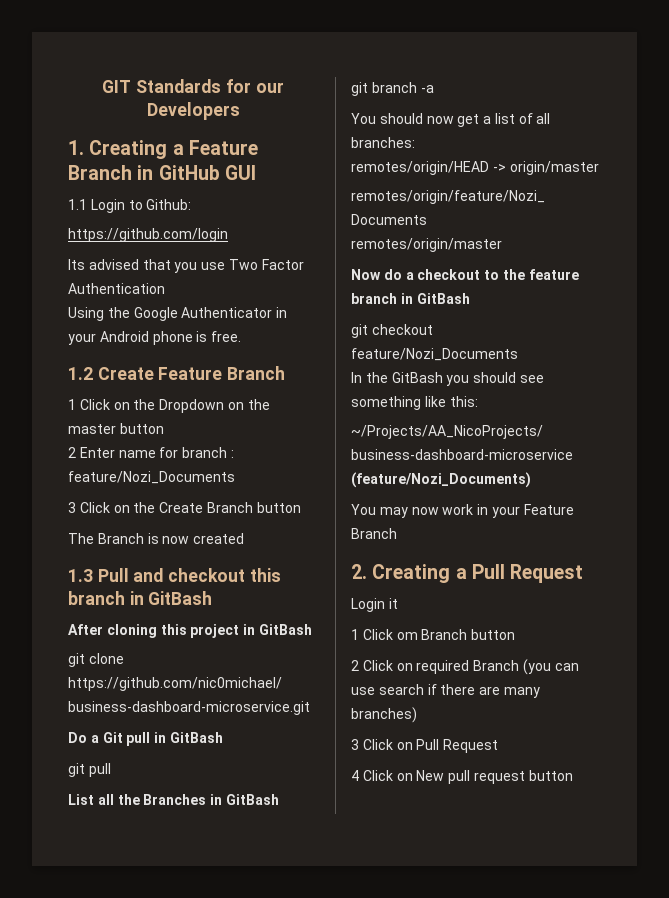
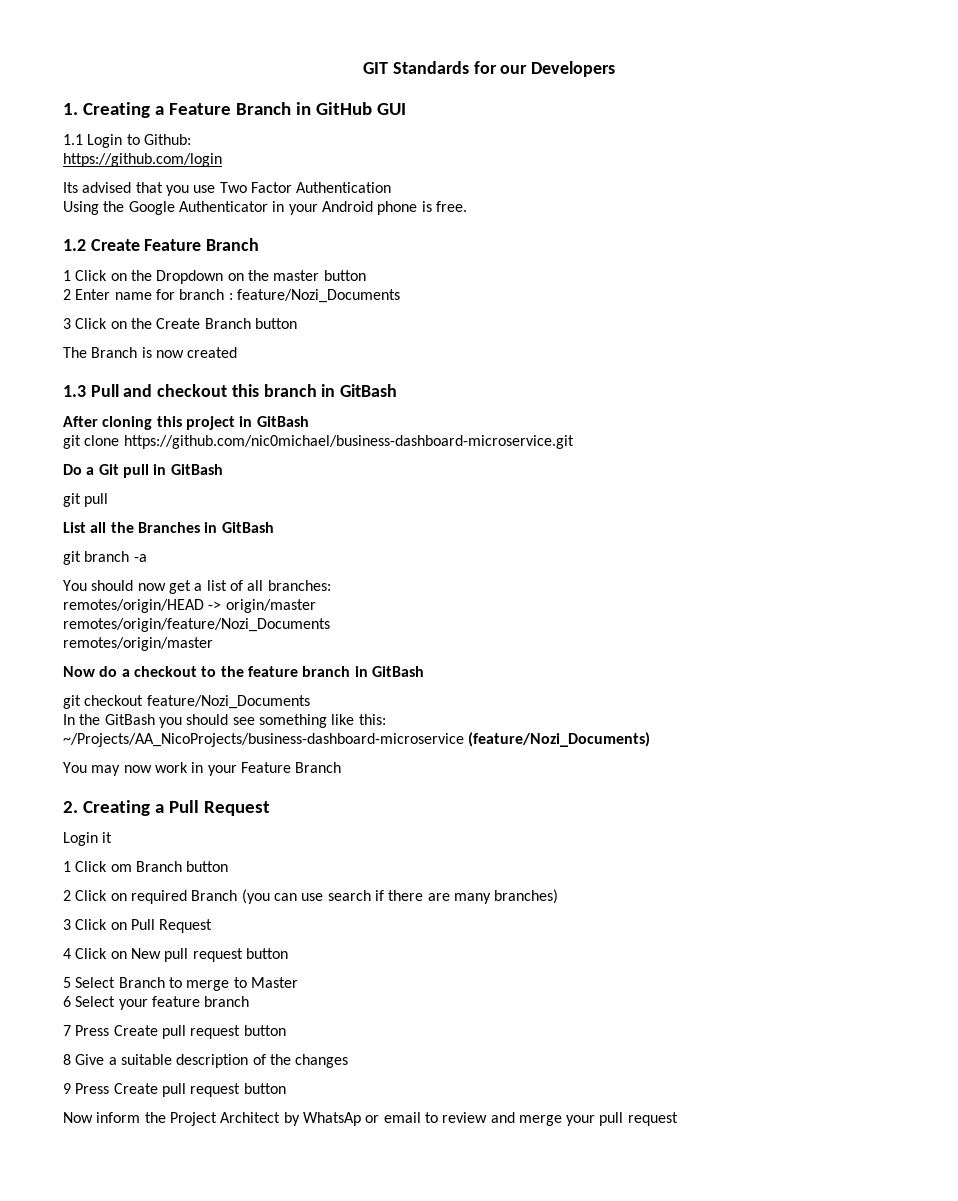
(573, 775) none -> [63,977,298,991] [63,996,250,1010] [63,1025,286,1039] [63,1054,349,1068] [63,1083,286,1097] [63,1112,678,1126] // 5 Select Branch to merge to Master // 6 Select your feature branch // 7 Press Create pull request button // 8 Give a suitable description of the changes // 9 Press Create pull request button // Now inform the Project Architect by WhatsAp or email to review and merge your pull request

